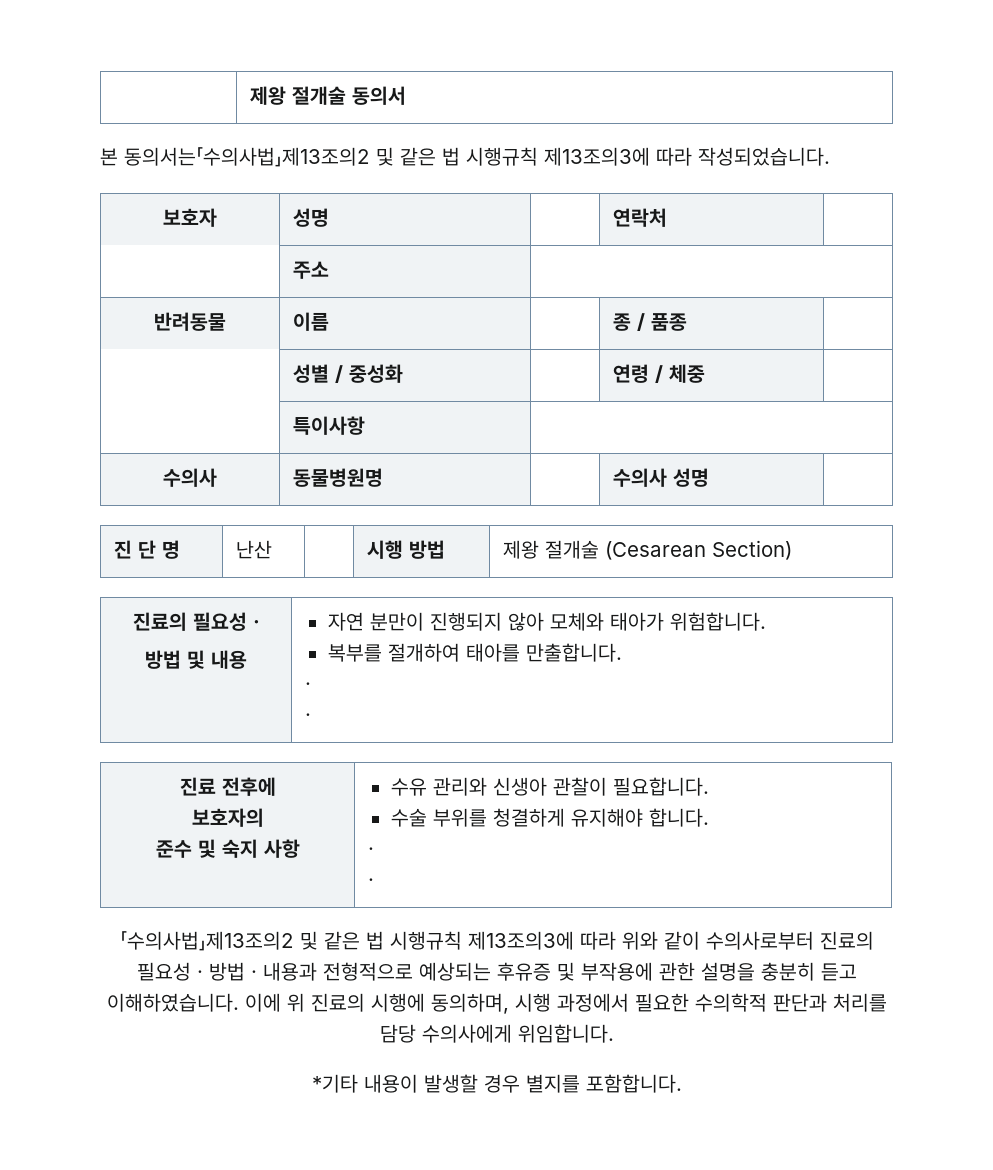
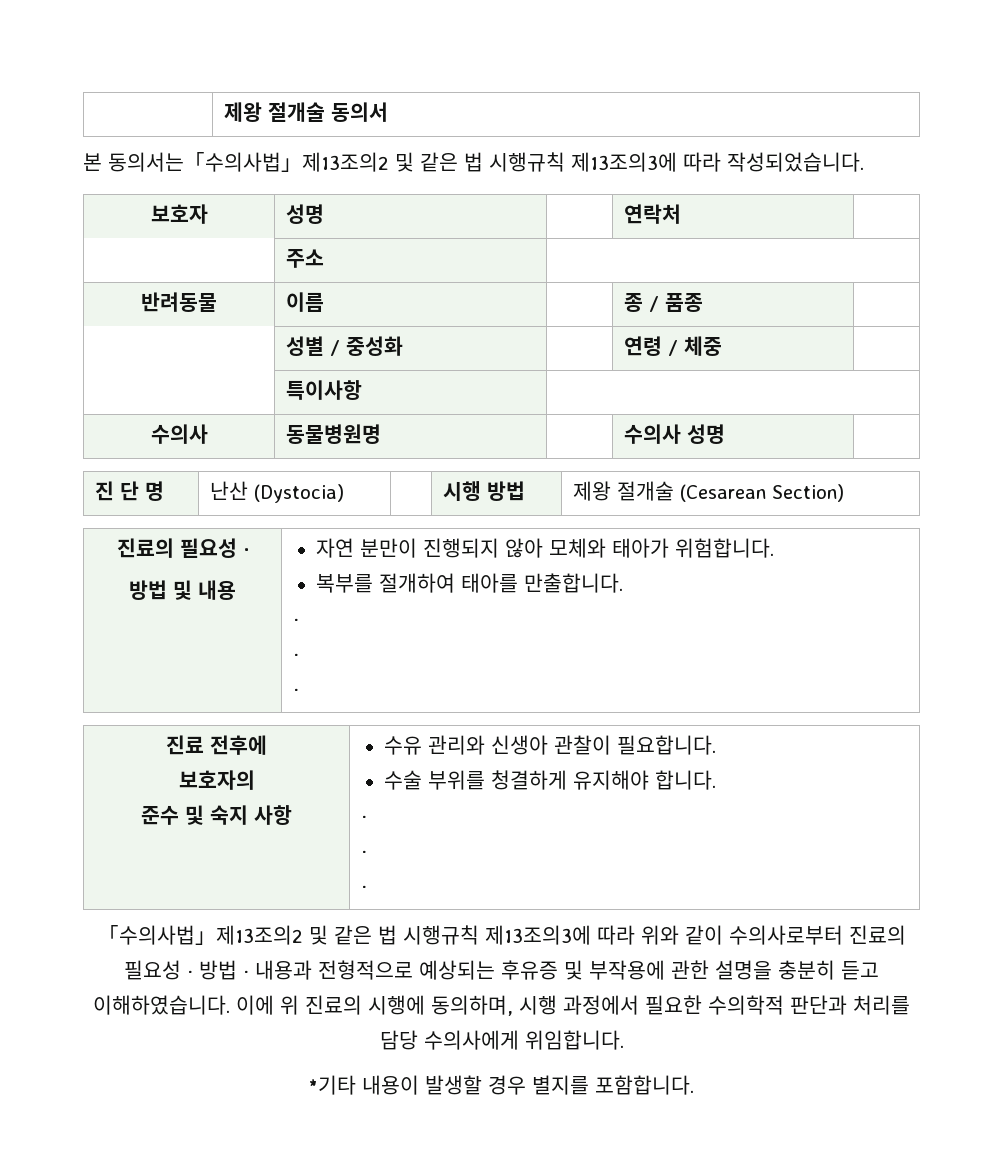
(273, 549) none -> [254,484,345,503] (Dystocia)
(312, 717) none -> [293,688,300,696] // ·
(375, 882) none -> [361,885,368,893] // ·

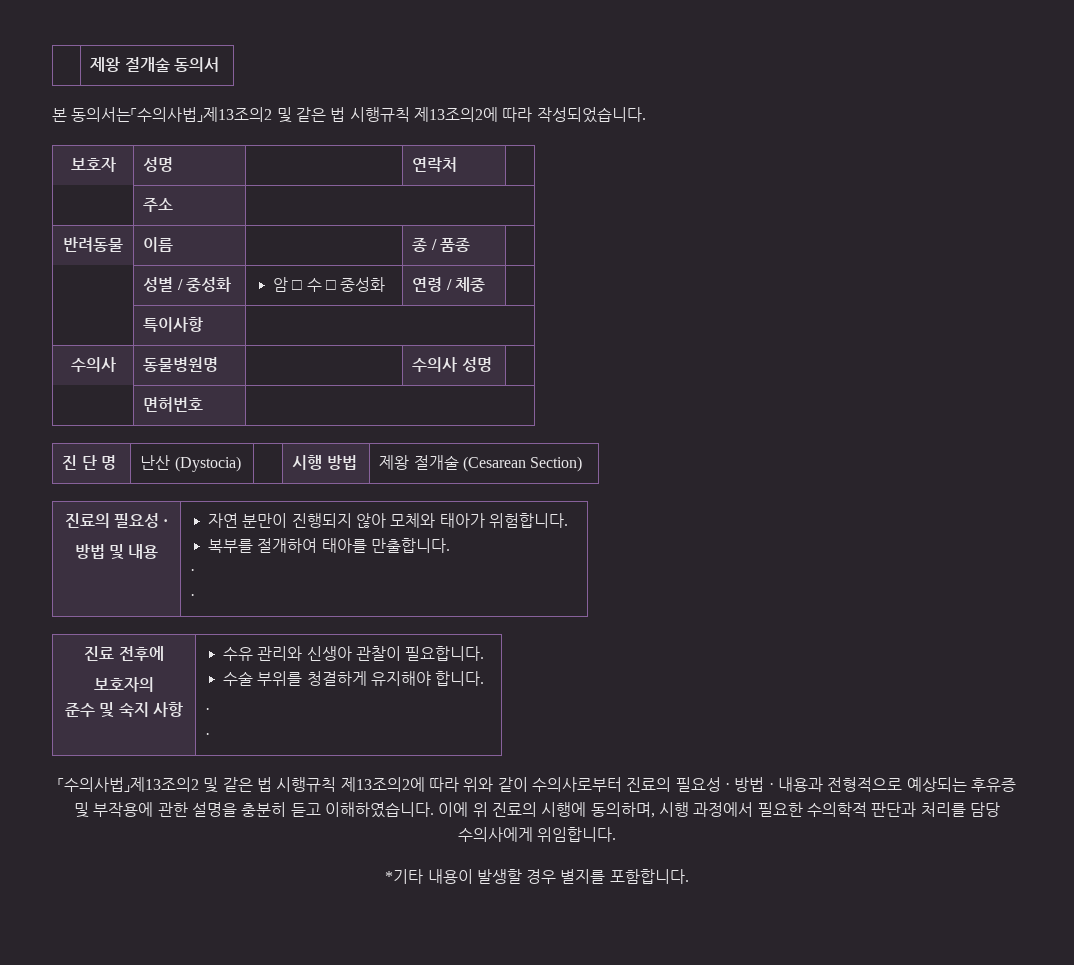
[571,152,677,172] 제13조의3에 -> [413,107,498,122] 제13조의2에
(404, 346) none -> [273,277,386,292] 암 □ 수 □ 중성화
(726, 434) none -> [143,397,204,412] // | 면허번호 |
[293,688,300,696] // · -> (196, 597) none
[361,885,368,893] [97,925,591,945] // · // 「수의사법」제13조의2 및 같은 법 시행규칙 제13조의3에 -> [58,777,425,793] // 「수의사법」제13조의2 및 같은 법 시행규칙 제13조의2에

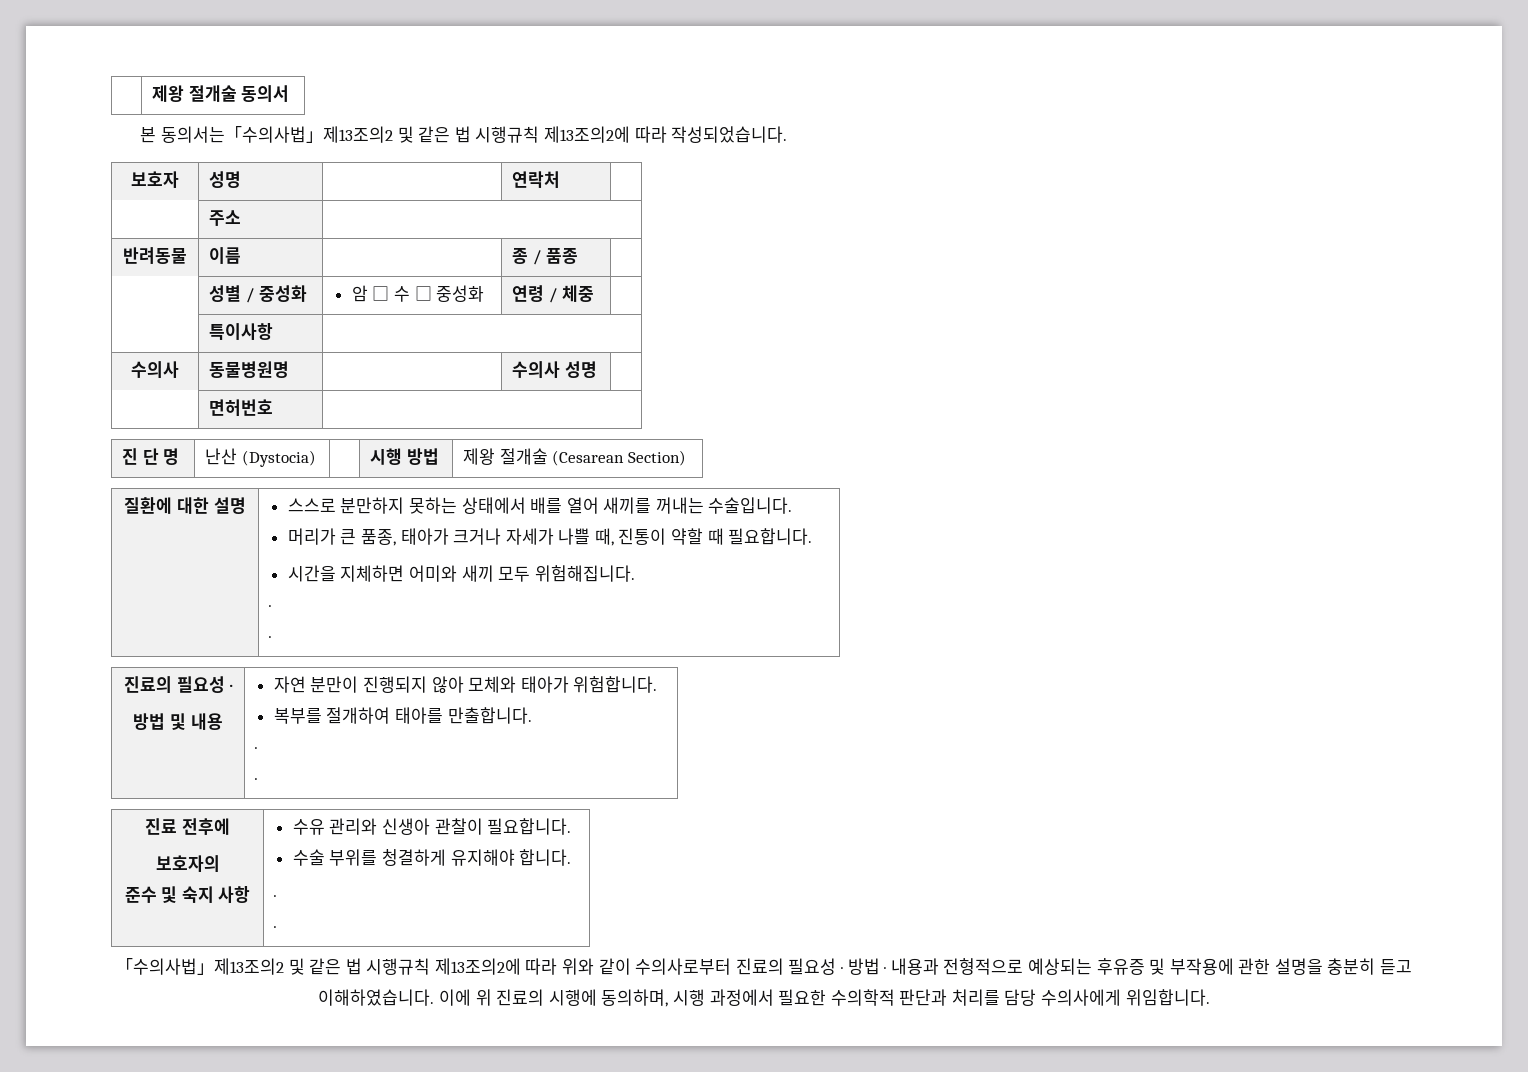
(583, 464) none -> [124,497,246,514] [287,497,793,514] [287,528,813,546] [287,565,635,582] [269,605,272,611] [269,636,272,642] // 질환에 대한 설명 | 스스로 분만하지 못하는 상태에서 배를 열어 새끼를 꺼내는 수술입니다. // 머리가 큰 품종, 태아가 크거나 자세가 나쁠 때, 진통이 약할 때 필요합니다. // 시간을 지체하면 어미와 새끼 모두 위험해집니다. // · // ·
[385,869,689,884] // *기타 내용이 발생할 경우 별지를 포함합니다. -> (1210, 997) none

